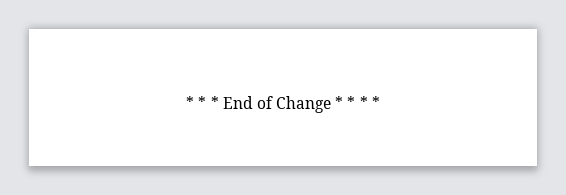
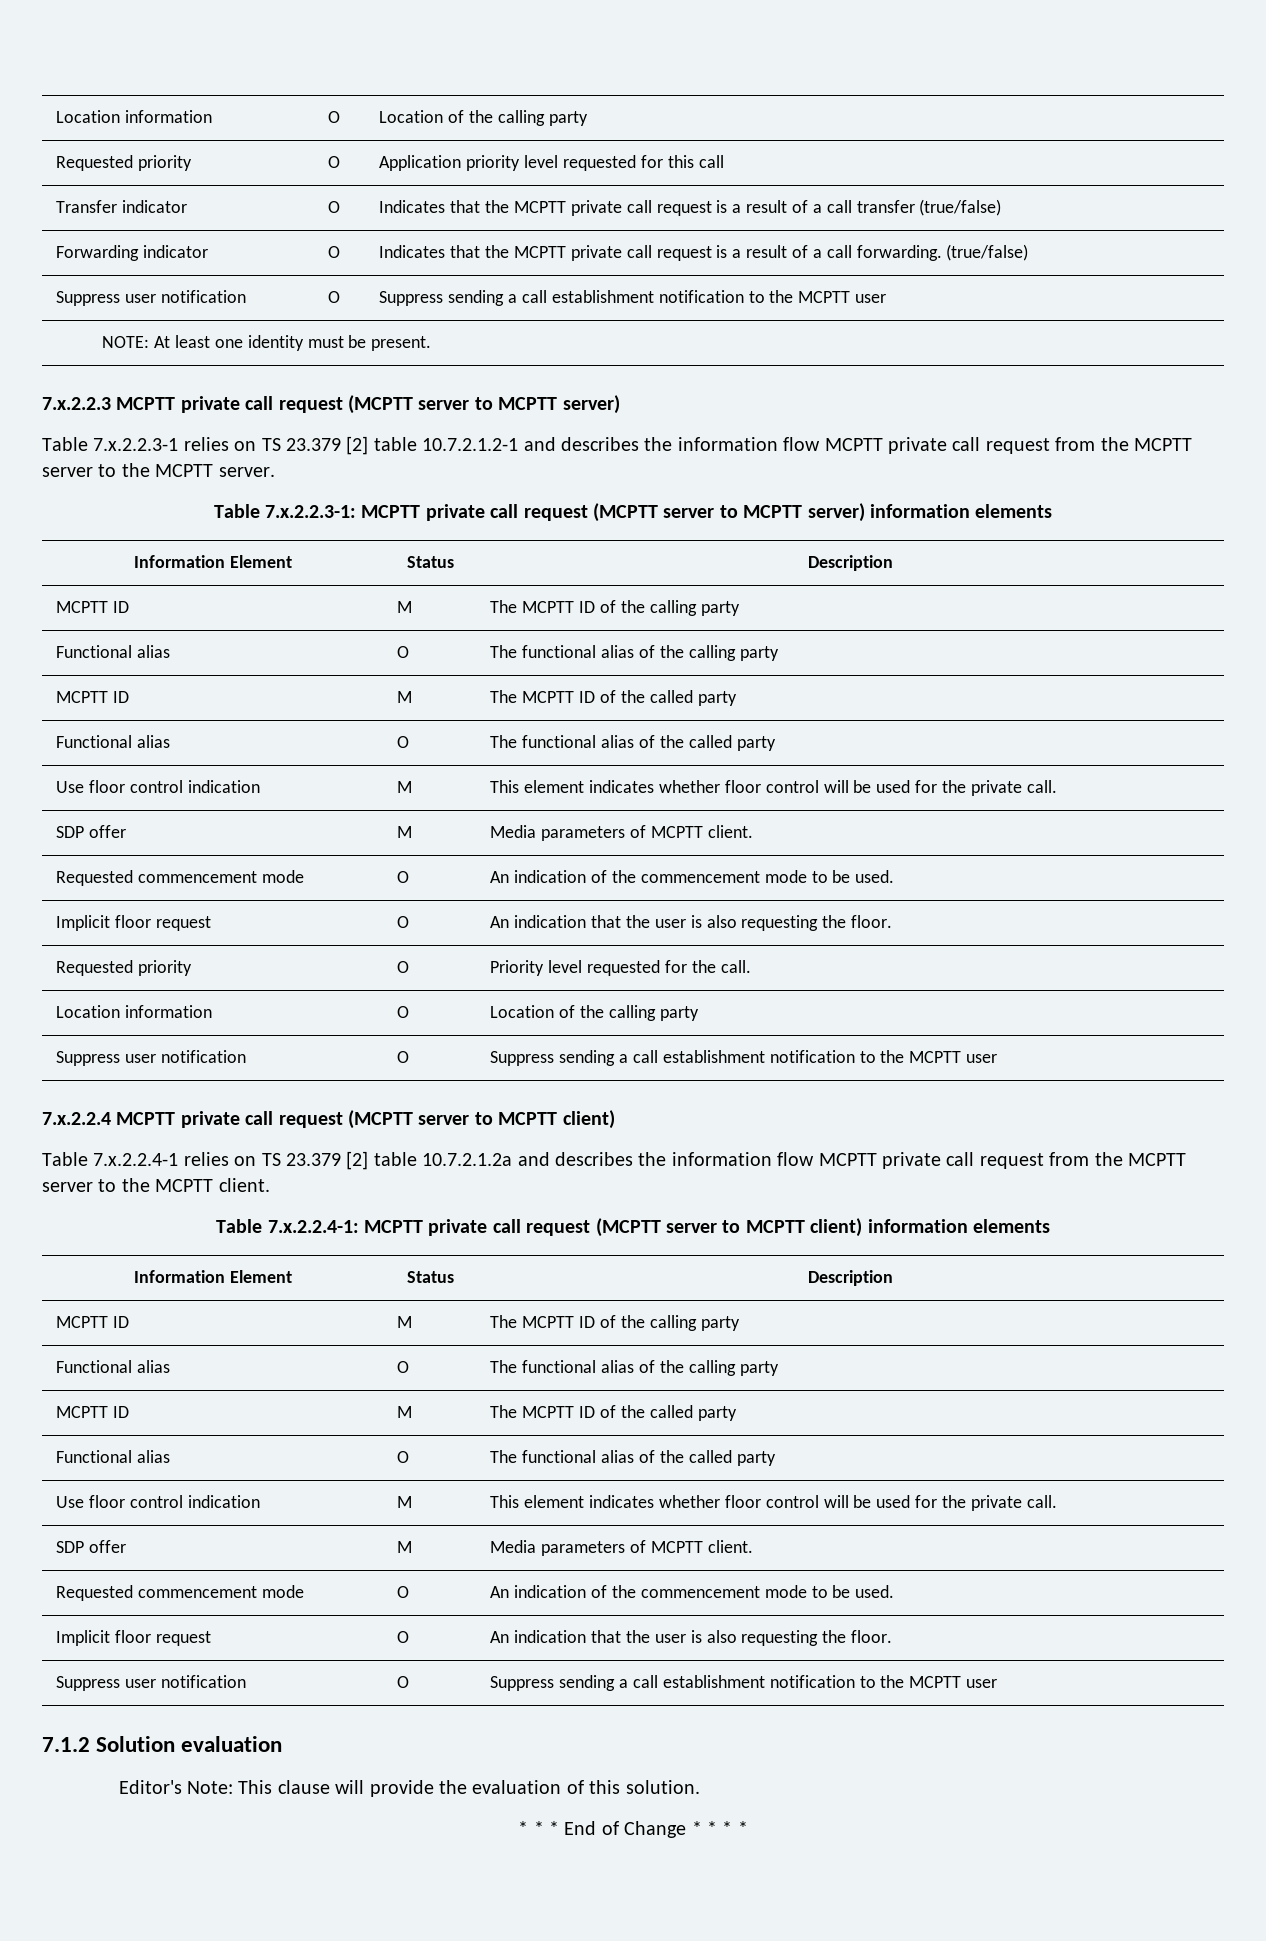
(186, 102) none -> [56,110,213,123] [328,111,341,123] [379,110,588,126] [56,155,193,171] [328,156,341,168] [379,155,724,171] [56,200,188,213] [328,201,341,213] [379,199,1002,216] [56,245,209,261] [328,246,341,258] [379,244,1029,261] [56,290,247,306] [328,291,341,303] [379,290,887,306] [102,335,432,351] [42,395,620,414] [42,436,1192,455] [42,463,275,477] [213,503,1053,522] [134,555,292,568] [406,556,454,568] [807,555,893,571] [56,601,130,613] [397,601,413,613] [490,600,740,616] [56,645,171,658] [397,646,410,658] [490,645,779,661] [56,691,130,703] [397,691,413,703] [490,690,737,706] [56,735,171,748] [397,736,410,748] [490,735,776,751] [56,780,260,793] [397,781,413,793] [490,780,1057,796] [56,825,127,838] [397,826,413,838] [490,825,753,841] [56,870,305,886] [397,871,410,883] [490,870,895,883] [56,915,212,931] [397,916,410,928] [490,915,893,931] [56,960,193,976] [397,961,410,973] [490,960,751,976] [56,1005,213,1018] [397,1006,410,1018] [490,1005,699,1021] [56,1050,247,1066] [397,1051,410,1063] [490,1050,998,1066] [42,1110,615,1129] [42,1151,1186,1170] [42,1178,270,1192] [216,1218,1050,1237] [134,1270,292,1283] [406,1271,454,1283] [807,1270,893,1286] [56,1316,130,1328] [397,1316,413,1328] [490,1315,740,1331] [56,1360,171,1373] [397,1361,410,1373] [490,1360,779,1376] [56,1406,130,1418] [397,1406,413,1418] [490,1405,737,1421] [56,1450,171,1463] [397,1451,410,1463] [490,1450,776,1466] [56,1495,260,1508] [397,1496,413,1508] [490,1495,1057,1511] [56,1540,127,1553] [397,1541,413,1553] [490,1540,753,1556] [56,1585,305,1601] [397,1586,410,1598] [490,1585,895,1598] [56,1630,212,1646] [397,1631,410,1643] [490,1630,893,1646] [56,1675,247,1691] [397,1676,410,1688] [490,1675,998,1691] [42,1736,283,1752] [118,1780,700,1797] Location information | O | Location of the calling party // Requested priority | O | Application priority level requested for this call // Transfer indicator | O | Indicates that the MCPTT private call request is a result of a call transfer (true/false) // Forwarding indicator | O | Indicates that the MCPTT private call request is a result of a call forwarding. (true/false) // Suppress user notification | O | Suppress sending a call establishment notification to the MCPTT user // NOTE: At least one identity must be present. // 7.x.2.2.3 MCPTT private call request (MCPTT server to MCPTT server) // Table 7.x.2.2.3-1 relies on TS 23.379 [2] table 10.7.2.1.2-1 and describes the information flow MCPTT private call request from the MCPTT server to the MCPTT server. // Table 7.x.2.2.3-1: MCPTT private call request (MCPTT server to MCPTT server) information elements // Information Element | Status | Description // MCPTT ID | M | The MCPTT ID of the calling party // Functional alias | O | The functional alias of the calling party // MCPTT ID | M | The MCPTT ID of the called party // Functional alias | O | The functional alias of the called party // Use floor control indication | M | This element indicates whether floor control will be used for the private call. // SDP offer | M | Media parameters of MCPTT client. // Requested commencement mode | O | An indication of the commencement mode to be used. // Implicit floor request | O | An indication that the user is also requesting the floor. // Requested priority | O | Priority level requested for the call. // Location information | O | Location of the calling party // Suppress user notification | O | Suppress sending a call establishment notification to the MCPTT user // 7.x.2.2.4 MCPTT private call request (MCPTT server to MCPTT client) // Table 7.x.2.2.4-1 relies on TS 23.379 [2] table 10.7.2.1.2a and describes the information flow MCPTT private call request from the MCPTT server to the MCPTT client. // Table 7.x.2.2.4-1: MCPTT private call request (MCPTT server to MCPTT client) information elements // Information Element | Status | Description // MCPTT ID | M | The MCPTT ID of the calling party // Functional alias | O | The functional alias of the calling party // MCPTT ID | M | The MCPTT ID of the called party // Functional alias | O | The functional alias of the called party // Use floor control indication | M | This element indicates whether floor control will be used for the private call. // SDP offer | M | Media parameters of MCPTT client. // Requested commencement mode | O | An indication of the commencement mode to be used. // Implicit floor request | O | An indication that the user is also requesting the floor. // Suppress user notification | O | Suppress sending a call establishment notification to the MCPTT user // 7.1.2 Solution evaluation // Editor's Note: This clause will provide the evaluation of this solution. //

